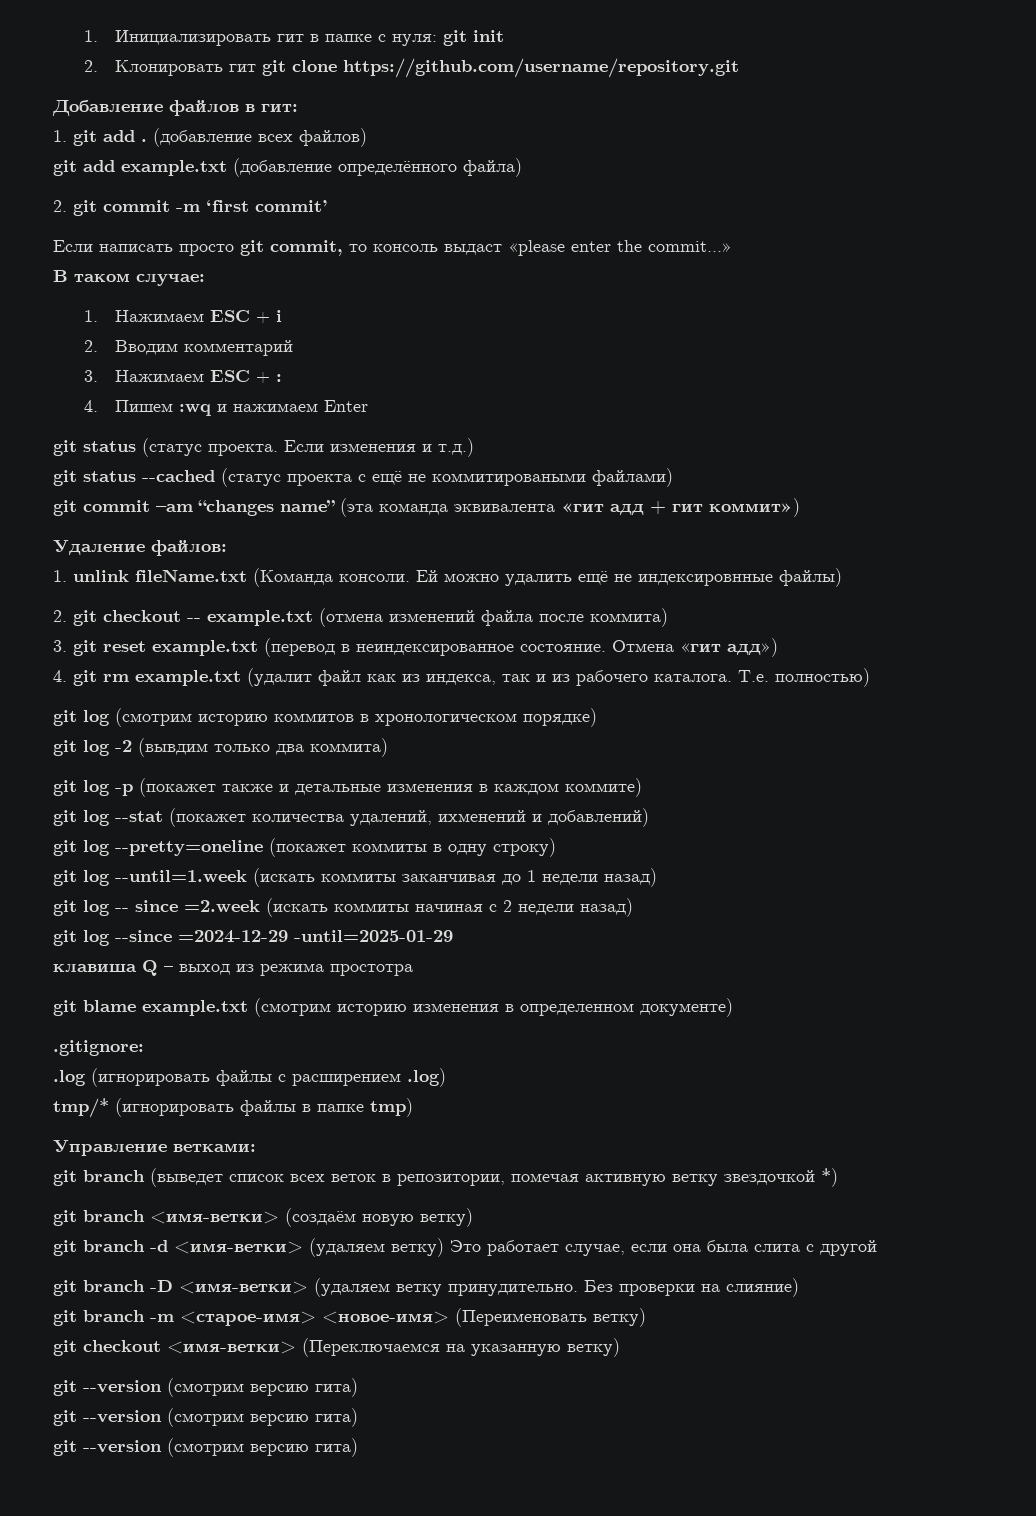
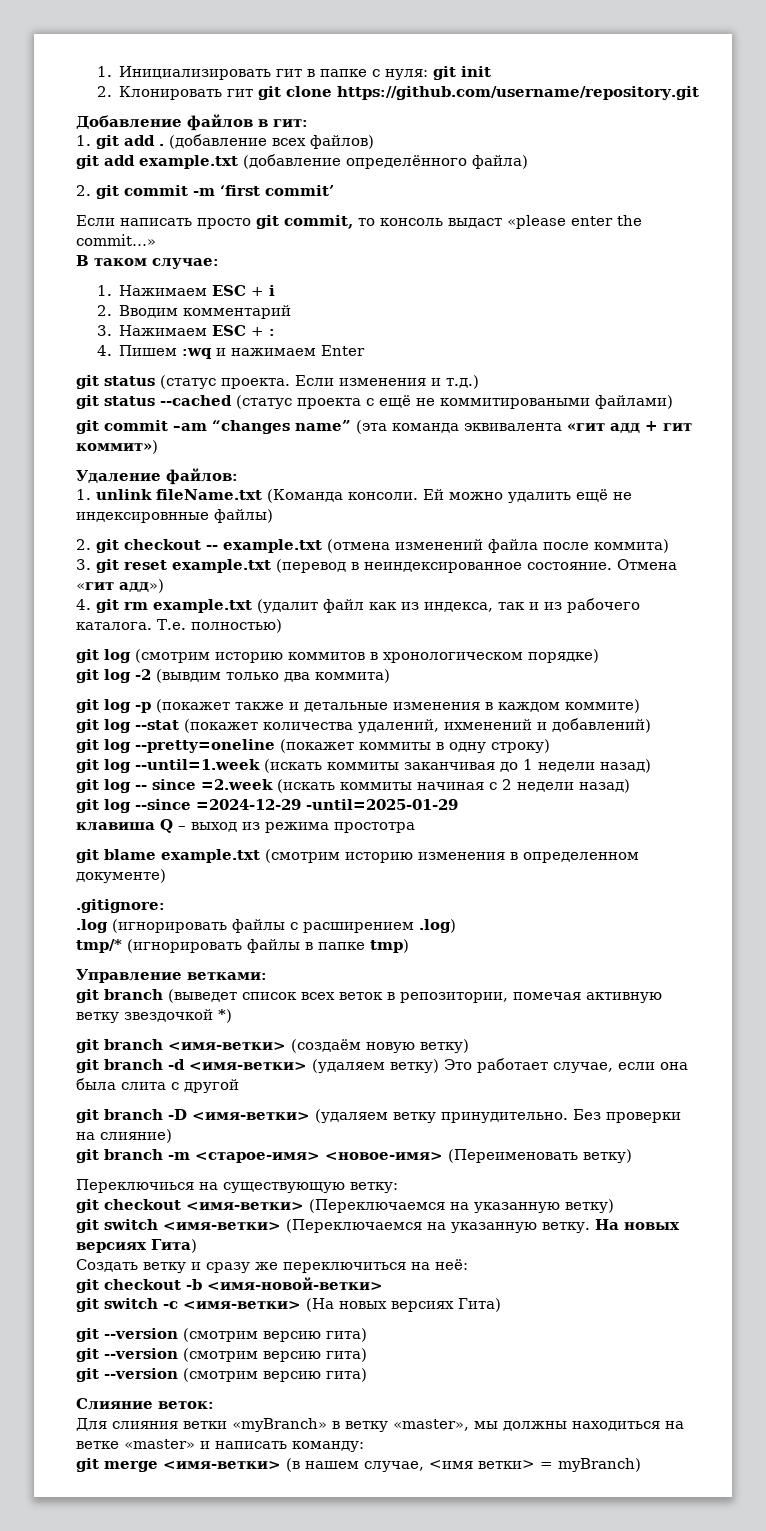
(646, 1317) none -> [76,1179,398,1193] // Переключиься на существующую ветку:
(620, 1347) none -> [76,1219,680,1233] [76,1239,197,1253] [76,1259,468,1273] [76,1277,383,1293] [76,1298,501,1312] // git switch <имя-ветки> (Переключаемся на указанную ветку. На новых версиях Гита) // Создать ветку и сразу же переключиться на неё: // git checkout -b <имя-новой-ветки> // git switch -c <имя-ветки> (На новых версиях Гита)
(358, 1447) none -> [76,1398,214,1410] [76,1418,684,1432] [76,1439,364,1452] [76,1458,641,1472] // Слияние веток: // Для слияния ветки «myBranch» в ветку «master», мы должны находиться на ветке «master» и написать команду: // git merge <имя-ветки> (в нашем случае, <имя ветки> = myBranch)

